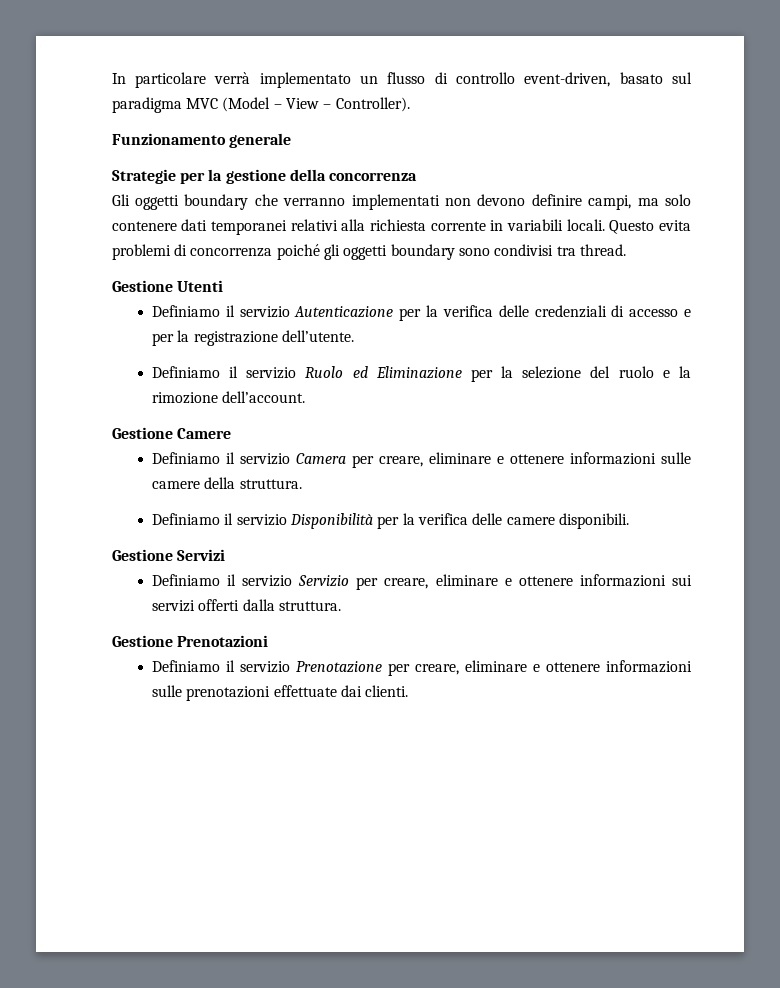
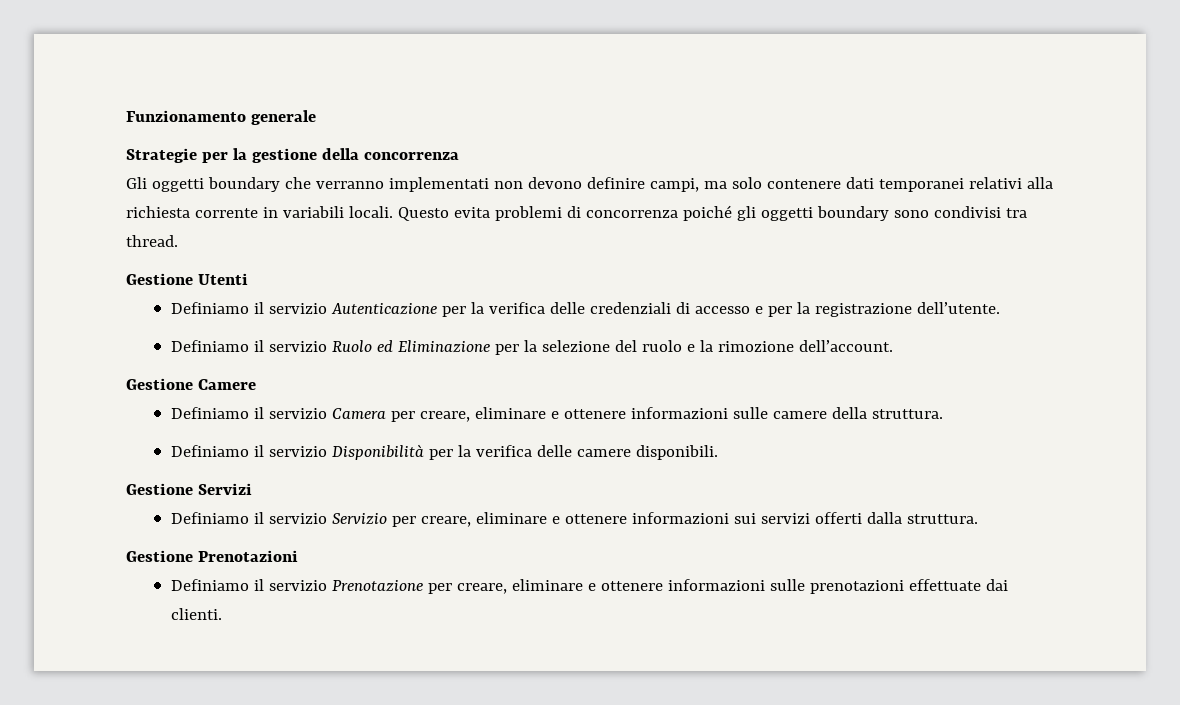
[111,72,692,88] [111,97,410,113] In particolare verrà implementato un flusso di controllo event-driven, basato sul paradigma MVC (Model – View – Controller). // -> (126, 116) none

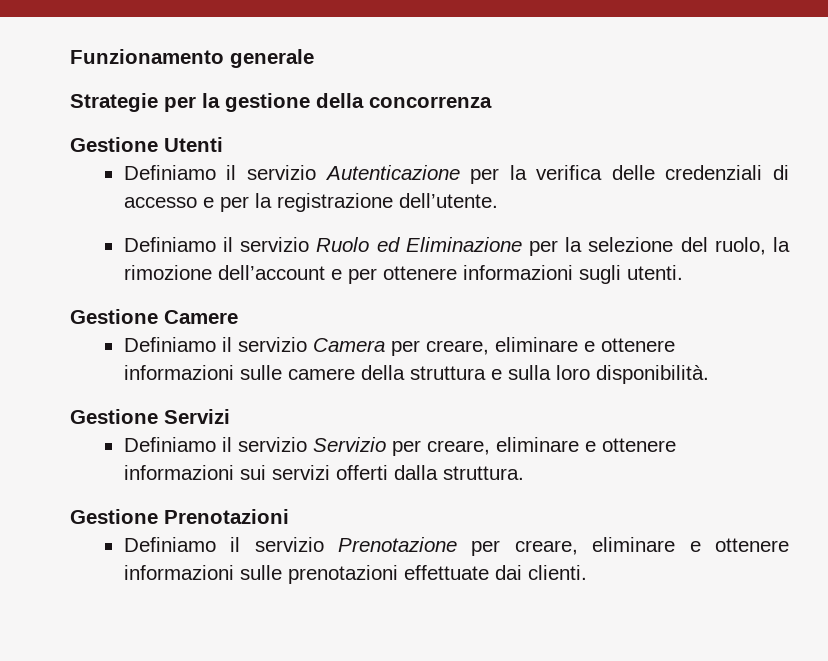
[126,177,1054,192] [126,205,1028,221] [126,235,179,247] // Gli oggetti boundary che verranno implementati non devono definire campi, ma solo contenere dati temporanei relativi alla richiesta corrente in variabili locali. Questo evita problemi di concorrenza poiché gli oggetti boundary sono condivisi tra thread. -> (493, 102) none
[642,340,894,352] ruolo e la rimozione dell’account. -> [714,237,790,255] [123,265,683,284] ruolo, la rimozione dell’account e per ottenere informazioni sugli utenti.
[872,409,944,419] [171,444,719,460] struttura. // Definiamo il servizio Disponibilità per la verifica delle camere disponibili. -> [409,365,709,384] struttura e sulla loro disponibilità.

